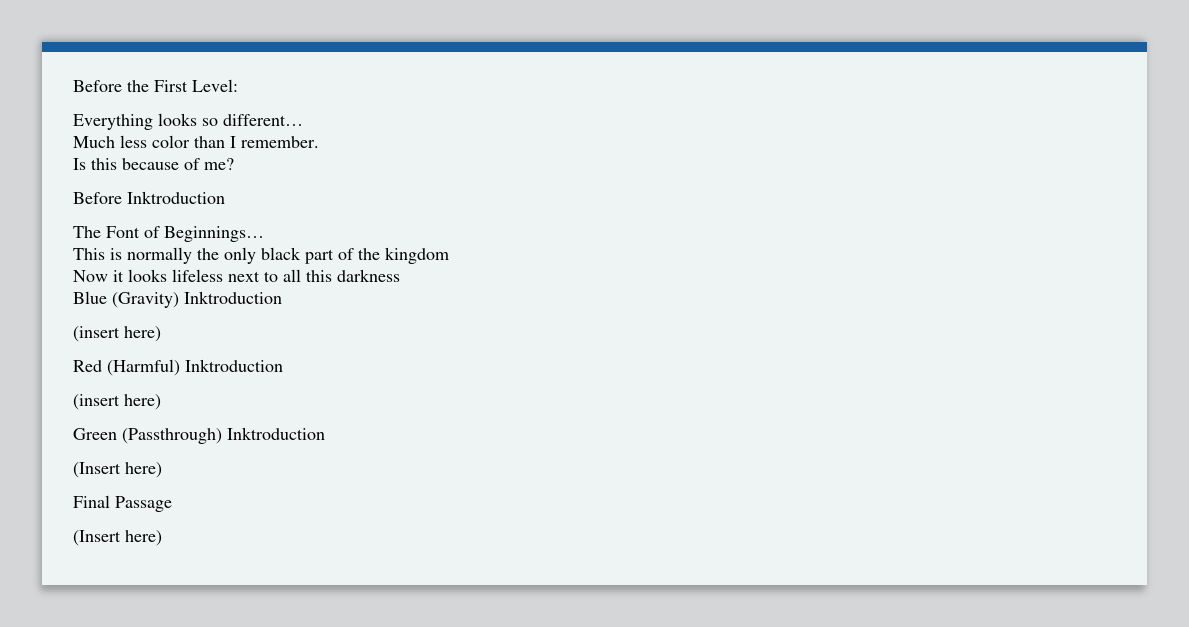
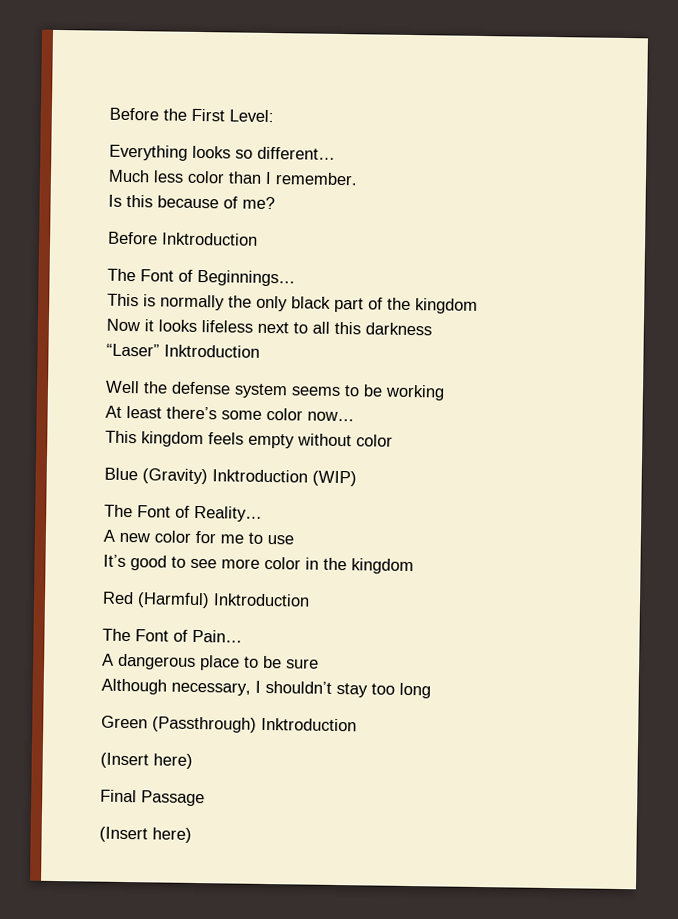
[73,291,282,308] [73,326,161,342] [73,359,283,376] [73,394,161,410] Blue (Gravity) Inktroduction // (insert here) // Red (Harmful) Inktroduction // (insert here) -> [106,343,260,358] [105,380,445,401] [105,405,355,422] [105,430,393,449] [104,467,357,487] [104,504,263,522] [103,529,294,545] [103,554,414,575] [102,591,310,609] [102,628,243,643] [102,653,319,671] [101,678,431,699] “Laser” Inktroduction // Well the defense system seems to be working // At least there’s some color now… // This kingdom feels empty without color // Blue (Gravity) Inktroduction (WIP) // The Font of Reality… // A new color for me to use // It’s good to see more color in the kingdom // Red (Harmful) Inktroduction // The Font of Pain… // A dangerous place to be sure // Although necessary, I shouldn’t stay too long

